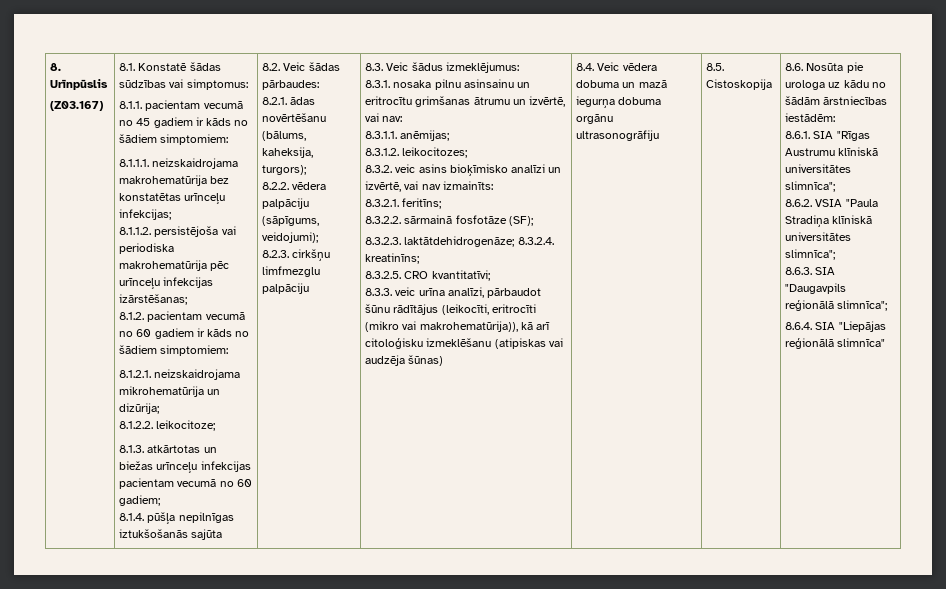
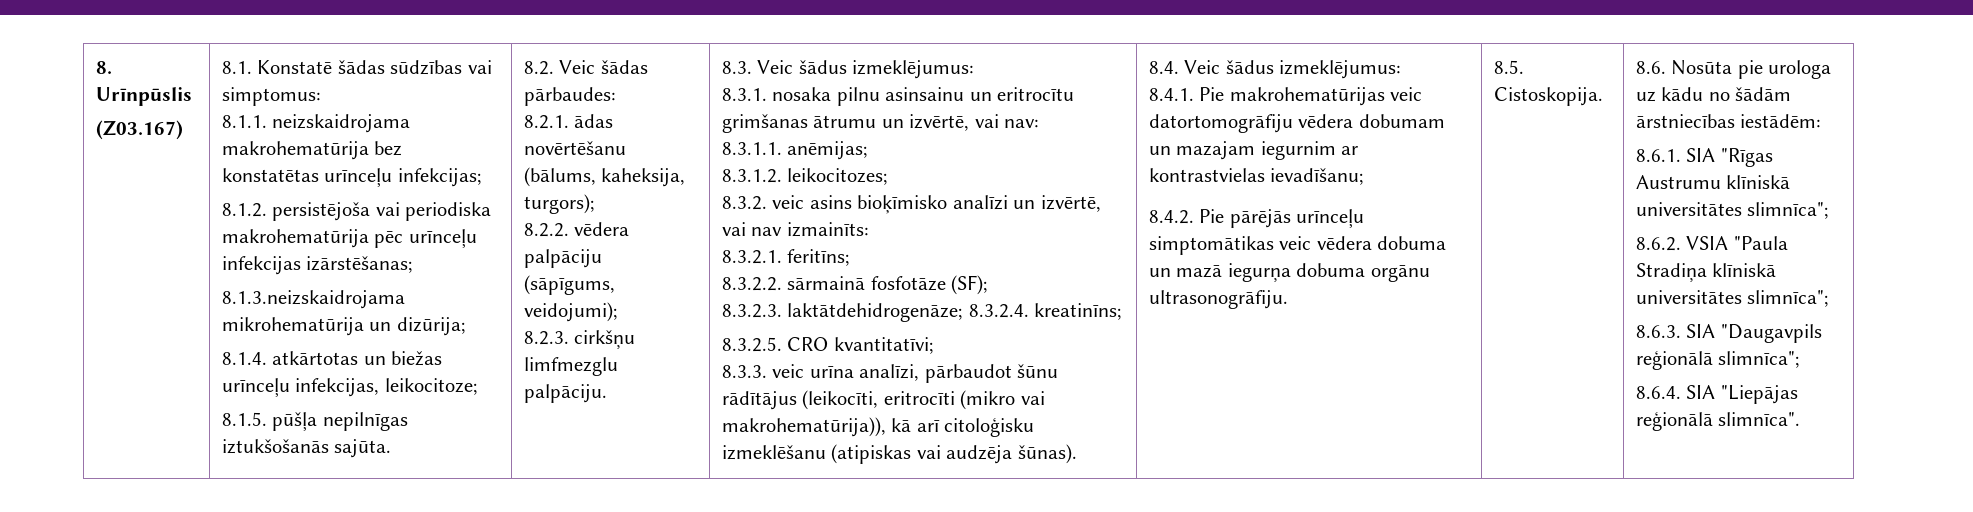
[145,100,243,111] [119,117,249,128] [119,134,229,145] [119,159,150,167] pacientam vecumā no 45 gadiem ir kāds no šādiem simptomiem: // 8.1.1.1. -> (267, 121) none
[119,227,152,235] 8.1.1.2. -> [221,203,267,217] 8.1.2.
[119,311,245,322] [119,328,250,339] [119,345,229,356] [119,369,241,380] 8.1.2. pacientam vecumā no 60 gadiem ir kāds no šādiem simptomiem: // 8.1.2.1. neizskaidrojama -> [221,290,405,309] 8.1.3.neizskaidrojama
[119,420,216,431] [119,445,145,453] 8.1.2.2. leikocitoze; // 8.1.3. -> [221,352,267,365] 8.1.4.
[200,461,251,472] [119,478,252,489] [119,495,161,506] [119,513,145,521] infekcijas pacientam vecumā no 60 gadiem; // 8.1.4. -> [295,378,478,397] [221,412,267,426] infekcijas, leikocitoze; // 8.1.5.
[191,529,223,540] sajūta -> [334,439,392,458] sajūta.
[262,283,310,294] palpāciju -> [523,384,607,403] palpāciju.
[408,355,444,366] šūnas) -> [1017,444,1077,464] šūnas).
(620, 66) none -> [1225,60,1402,79] [1148,87,1423,106] [1148,114,1445,133] [1148,141,1359,160] [1148,168,1365,185] [1148,209,1365,228] [1148,236,1312,255] šādus izmeklējumus: // 8.4.1. Pie makrohematūrijas veic datortomogrāfiju vēdera dobumam un mazajam iegurnim ar kontrastvielas ievadīšanu; // 8.4.2. Pie pārējās urīnceļu simptomātikas veic
[576,130,660,141] ultrasonogrāfiju -> [1148,290,1288,309] ultrasonogrāfiju.
[706,79,773,90] Cistoskopija -> [1493,87,1603,106] Cistoskopija.
[837,338,886,347] slimnīca" -> [1718,412,1801,426] slimnīca".

